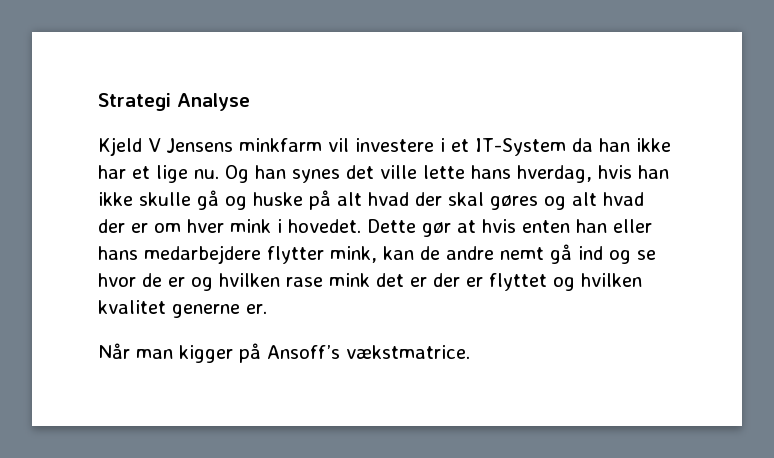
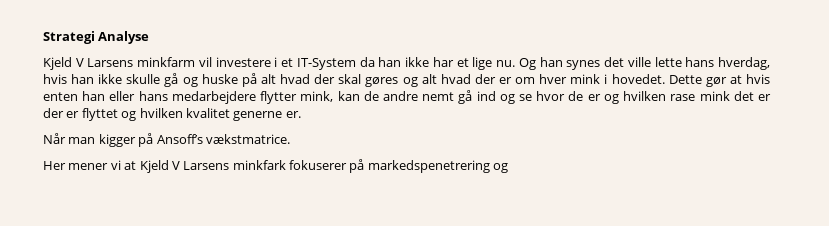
[166,138,233,153] Jensens -> [87,58,134,67] Larsens
(470, 352) none -> [43,159,509,173] // Her mener vi at Kjeld V Larsens minkfark fokuserer på markedspenetrering og

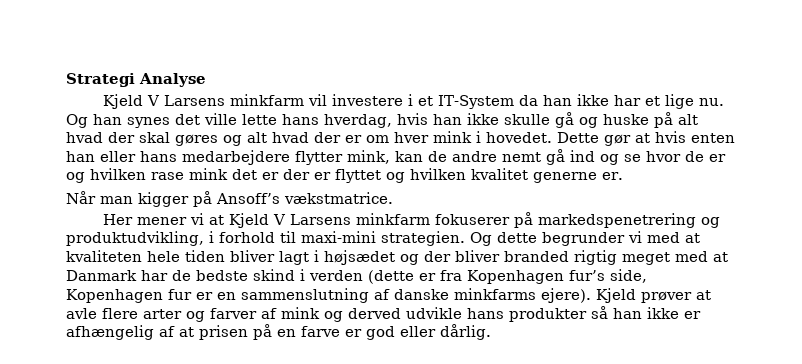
[232,160,286,170] minkfark -> [355,213,430,225] minkfarm
(509, 168) none -> [66,231,700,246] [66,250,728,265] [66,269,647,284] [66,288,711,303] [66,306,701,322] [66,324,491,340] produktudvikling, i forhold til maxi-mini strategien. Og dette begrunder vi med at kvaliteten hele tiden bliver lagt i højsædet og der bliver branded rigtig meget med at Danmark har de bedste skind i verden (dette er fra Kopenhagen fur’s side, Kopenhagen fur er en sammenslutning af danske minkfarms ejere). Kjeld prøver at avle flere arter og farver af mink og derved udvikle hans produkter så han ikke er afhængelig af at prisen på en farve er god eller dårlig.

